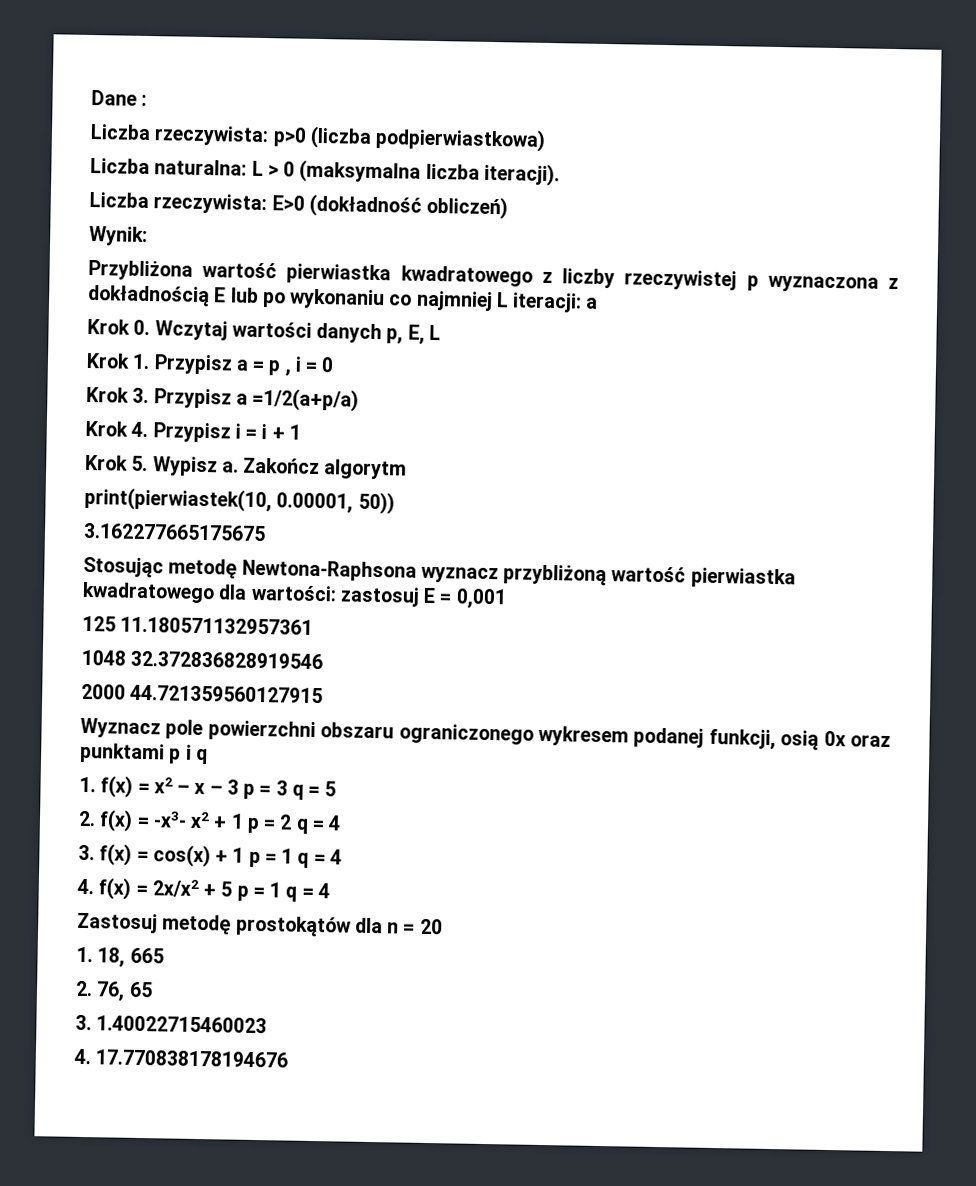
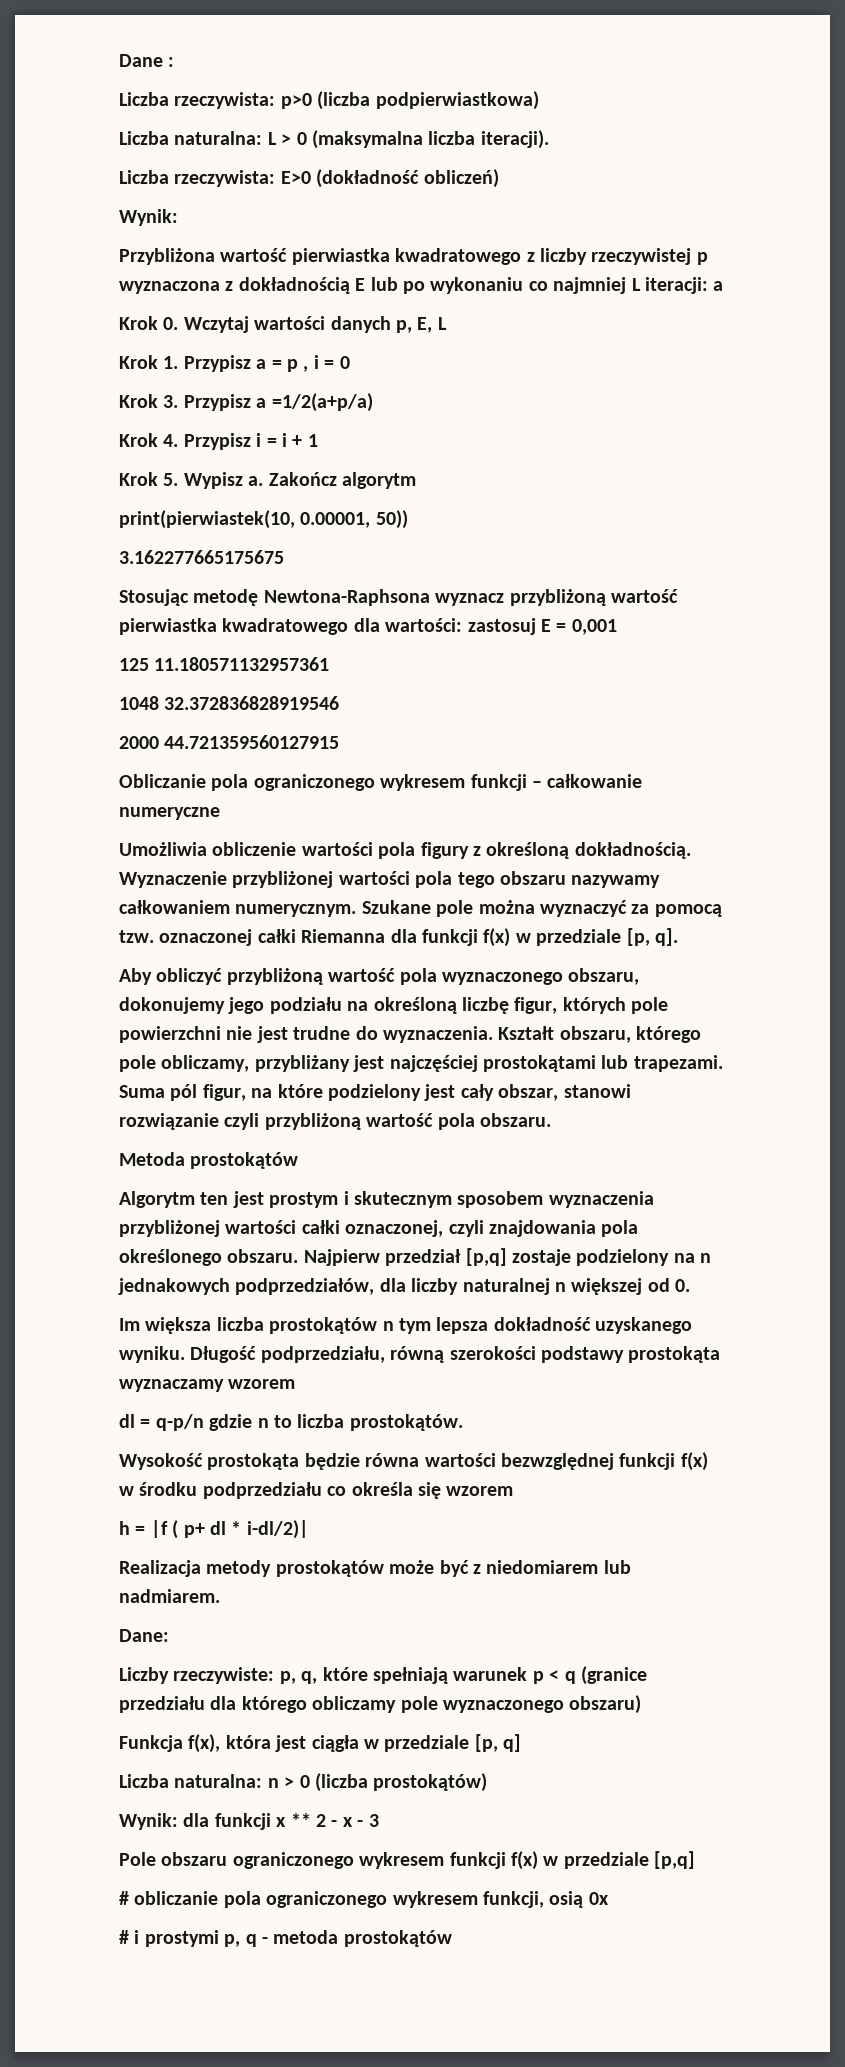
[80,717,891,751] [79,742,208,765] [79,775,337,800] [78,809,342,834] [78,843,342,868] [77,877,330,902] [77,912,443,938] [76,946,164,968] [75,980,153,1002] [75,1014,268,1034] [74,1048,289,1068] Wyznacz pole powierzchni obszaru ograniczonego wykresem podanej funkcji, osią 0x oraz punktami p i q // 1. f(x) = x2 – x – 3 p = 3 q = 5 // 2. f(x) = -x3- x2 + 1 p = 2 q = 4 // 3. f(x) = cos(x) + 1 p = 1 q = 4 // 4. f(x) = 2x/x2 + 5 p = 1 q = 4 // Zastosuj metodę prostokątów dla n = 20 // 1. 18, 665 // 2. 76, 65 // 3. 1.40022715460023 // 4. 17.770838178194676 -> [119,774,643,791] [119,807,220,820] [119,842,691,859] [119,871,661,888] [119,900,722,917] [119,928,678,947] [119,968,640,985] [119,997,669,1014] [119,1026,702,1043] [119,1055,723,1072] [119,1084,631,1101] [119,1113,551,1130] [119,1152,299,1169] [119,1191,654,1208] [119,1220,639,1237] [119,1248,712,1266] [118,1278,691,1295] [119,1317,693,1334] [119,1346,721,1363] [119,1379,296,1392] [119,1414,463,1431] [119,1452,708,1471] [119,1482,514,1499] [119,1520,309,1539] [119,1560,631,1577] [119,1589,220,1603] [119,1629,169,1642] [119,1666,647,1685] [119,1695,642,1714] [119,1734,522,1753] [119,1773,488,1792] [119,1813,379,1830] [119,1851,696,1870] [119,1891,609,1908] [119,1930,452,1947] Obliczanie pola ograniczonego wykresem funkcji – całkowanie numeryczne // Umożliwia obliczenie wartości pola figury z określoną dokładnością. Wyznaczenie przybliżonej wartości pola tego obszaru nazywamy całkowaniem numerycznym. Szukane pole można wyznaczyć za pomocą tzw. oznaczonej całki Riemanna dla funkcji f(x) w przedziale [p, q]. // Aby obliczyć przybliżoną wartość pola wyznaczonego obszaru, dokonujemy jego podziału na określoną liczbę figur, których pole powierzchni nie jest trudne do wyznaczenia. Kształt obszaru, którego pole obliczamy, przybliżany jest najczęściej prostokątami lub trapezami. Suma pól figur, na które podzielony jest cały obszar, stanowi rozwiązanie czyli przybliżoną wartość pola obszaru. // Metoda prostokątów // Algorytm ten jest prostym i skutecznym sposobem wyznaczenia przybliżonej wartości całki oznaczonej, czyli znajdowania pola określonego obszaru. Najpierw przedział [p,q] zostaje podzielony na n jednakowych podprzedziałów, dla liczby naturalnej n większej od 0. // Im większa liczba prostokątów n tym lepsza dokładność uzyskanego wyniku. Długość podprzedziału, równą szerokości podstawy prostokąta wyznaczamy wzorem // dl = q-p/n gdzie n to liczba prostokątów. // Wysokość prostokąta będzie równa wartości bezwzględnej funkcji f(x) w środku podprzedziału co określa się wzorem // h = |f ( p+ dl * i-dl/2)| // Realizacja metody prostokątów może być z niedomiarem lub nadmiarem. // Dane: // Liczby rzeczywiste: p, q, które spełniają warunek p < q (granice przedziału dla którego obliczamy pole wyznaczonego obszaru) // Funkcja f(x), która jest ciągła w przedziale [p, q] // Liczba naturalna: n > 0 (liczba prostokątów) // Wynik: dla funkcji x ** 2 - x - 3 // Pole obszaru ograniczonego wykresem funkcji f(x) w przedziale [p,q] // # obliczanie pola ograniczonego wykresem funkcji, osią 0x // # i prostymi p, q - metoda prostokątów

